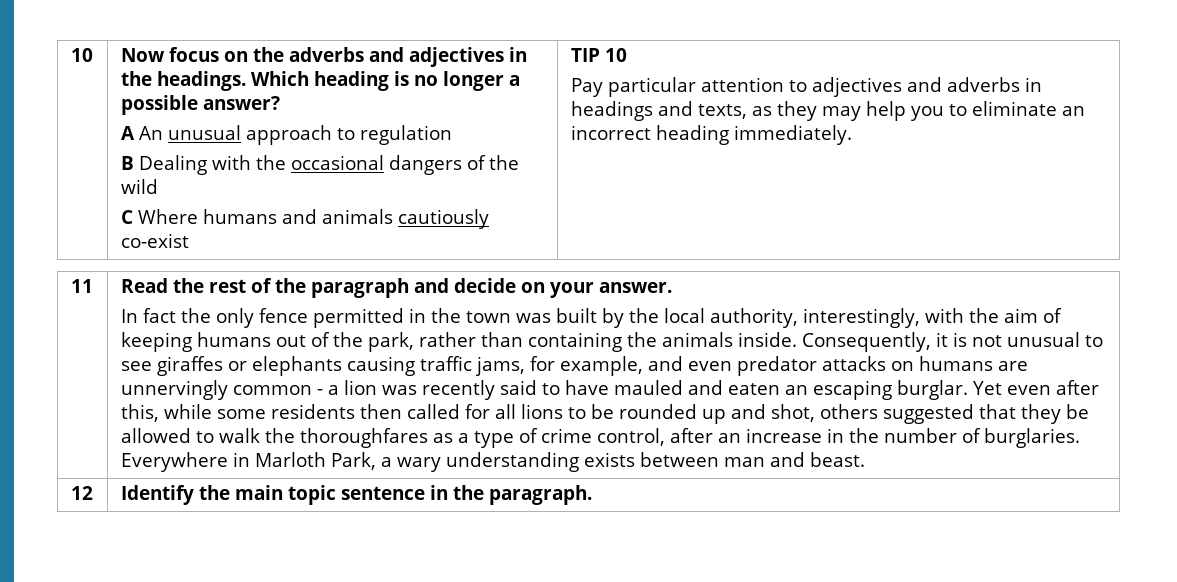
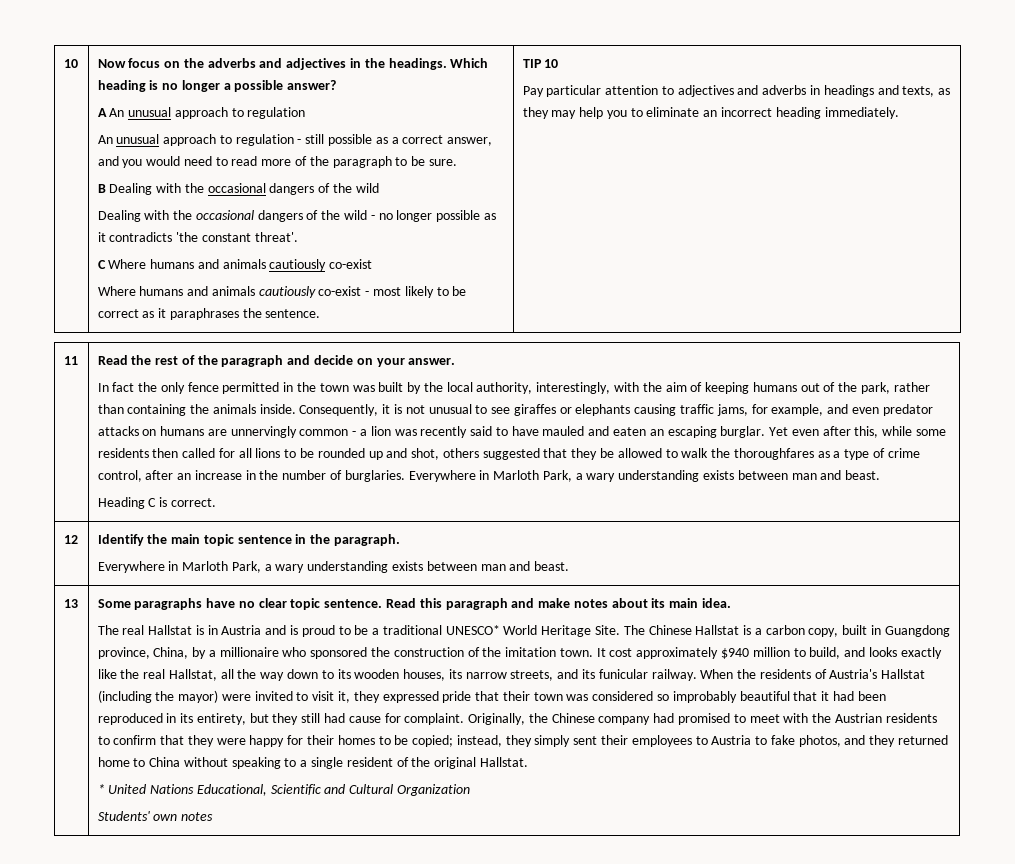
(452, 135) none -> [97,134,493,146] [97,156,457,168] // An unusual approach to regulation - still possible as a correct answer, and you would need to read more of the paragraph to be sure.
(158, 186) none -> [97,210,496,222] [97,232,298,242] // Dealing with the occasional dangers of the wild - no longer possible as it contradicts 'the constant threat'.
(189, 240) none -> [97,286,467,298] [97,308,321,320] // Where humans and animals cautiously co-exist - most likely to be correct as it paraphrases the sentence.
(865, 459) none -> [97,497,216,509] // Heading C is correct.
(592, 495) none -> [97,561,570,573] [63,599,78,608] [97,598,731,610] [97,625,950,637] [97,647,942,659] [97,669,926,681] [97,690,886,703] [97,713,937,725] [97,735,949,747] [97,757,528,769] [97,784,470,796] [97,811,214,821] // Everywhere in Marloth Park, a wary understanding exists between man and beast. // 13 | Some paragraphs have no clear topic sentence. Read this paragraph and make notes about its main idea. // The real Hallstat is in Austria and is proud to be a traditional UNESCO* World Heritage Site. The Chinese Hallstat is a carbon copy, built in Guangdong province, China, by a millionaire who sponsored the construction of the imitation town. It cost approximately $940 million to build, and looks exactly like the real Hallstat, all the way down to its wooden houses, its narrow streets, and its funicular railway. When the residents of Austria's Hallstat (including the mayor) were invited to visit it, they expressed pride that their town was considered so improbably beautiful that it had been reproduced in its entirety, but they still had cause for complaint. Originally, the Chinese company had promised to meet with the Austrian residents to confirm that they were happy for their homes to be copied; instead, they simply sent their employees to Austria to fake photos, and they returned home to China without speaking to a single resident of the original Hallstat. // * United Nations Educational, Scientific and Cultural Organization // Students' own notes

